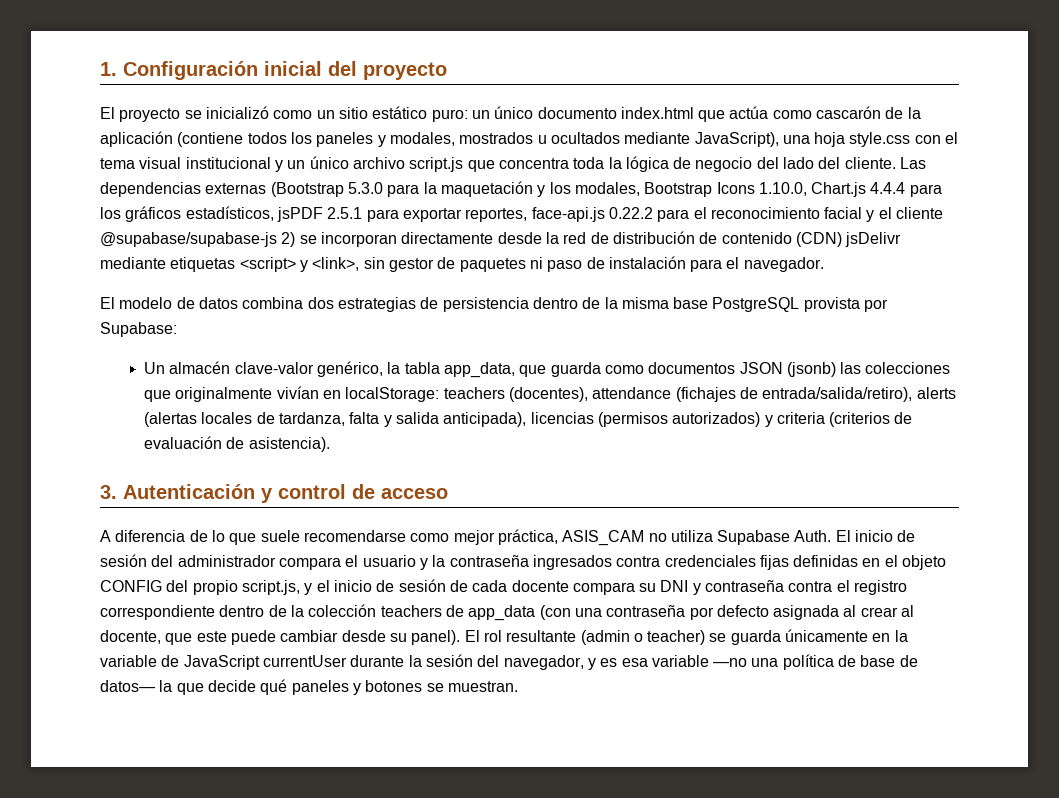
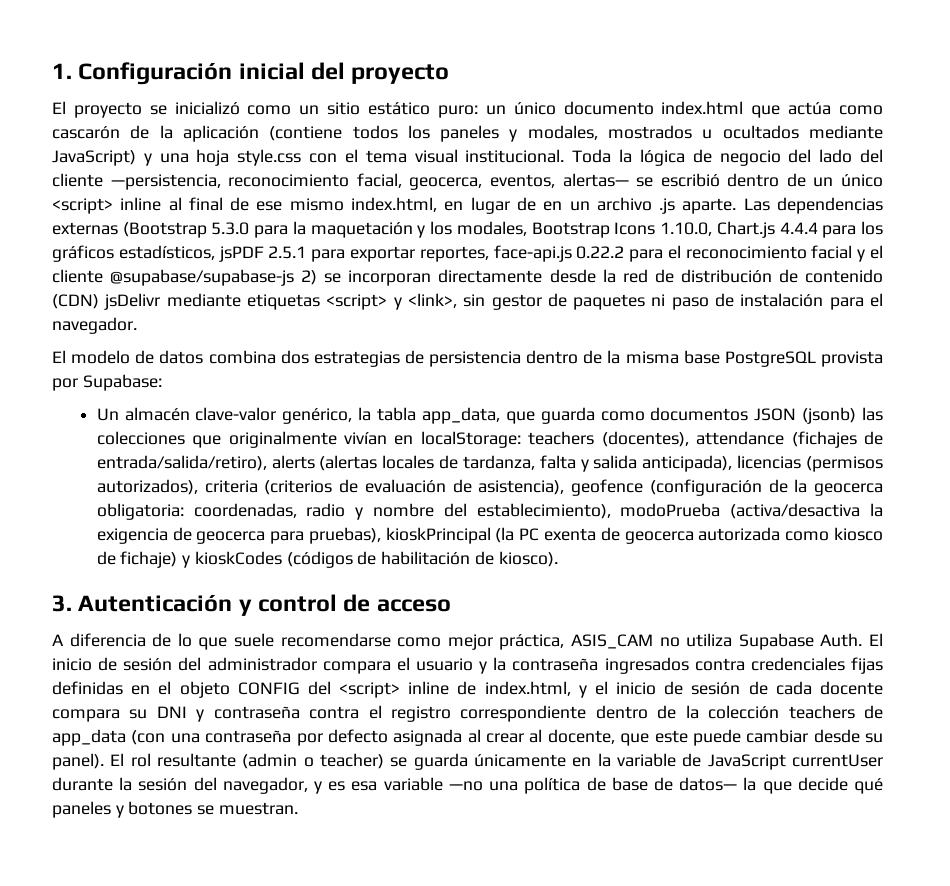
[694,132,779,147] JavaScript), -> [52,150,152,166] JavaScript) y
[185,156,605,172] institucional y un único archivo script.js que concentra toda -> [465,149,612,163] institucional. Toda
[844,157,896,169] cliente. -> [52,173,884,190] [52,197,737,214] cliente —persistencia, reconocimiento facial, geocerca, eventos, alertas— se escribió dentro de un único <script> inline al final de ese mismo index.html, en lugar de en un archivo .js aparte.
[672,412,773,427] autorizados) y -> [96,479,198,495] autorizados),
[248,437,330,452] asistencia). -> [478,479,883,496] [96,503,883,520] [96,527,883,544] [96,551,558,568] asistencia), geofence (configuración de la geocerca obligatoria: coordenadas, radio y nombre del establecimiento), modoPrueba (activa/desactiva la exigencia de geocerca para pruebas), kioskPrincipal (la PC exenta de geocerca autorizada como kiosco de fichaje) y kioskCodes (códigos de habilitación de kiosco).
[192,580,300,595] propio script.js, -> [339,681,571,698] <script> inline de index.html,

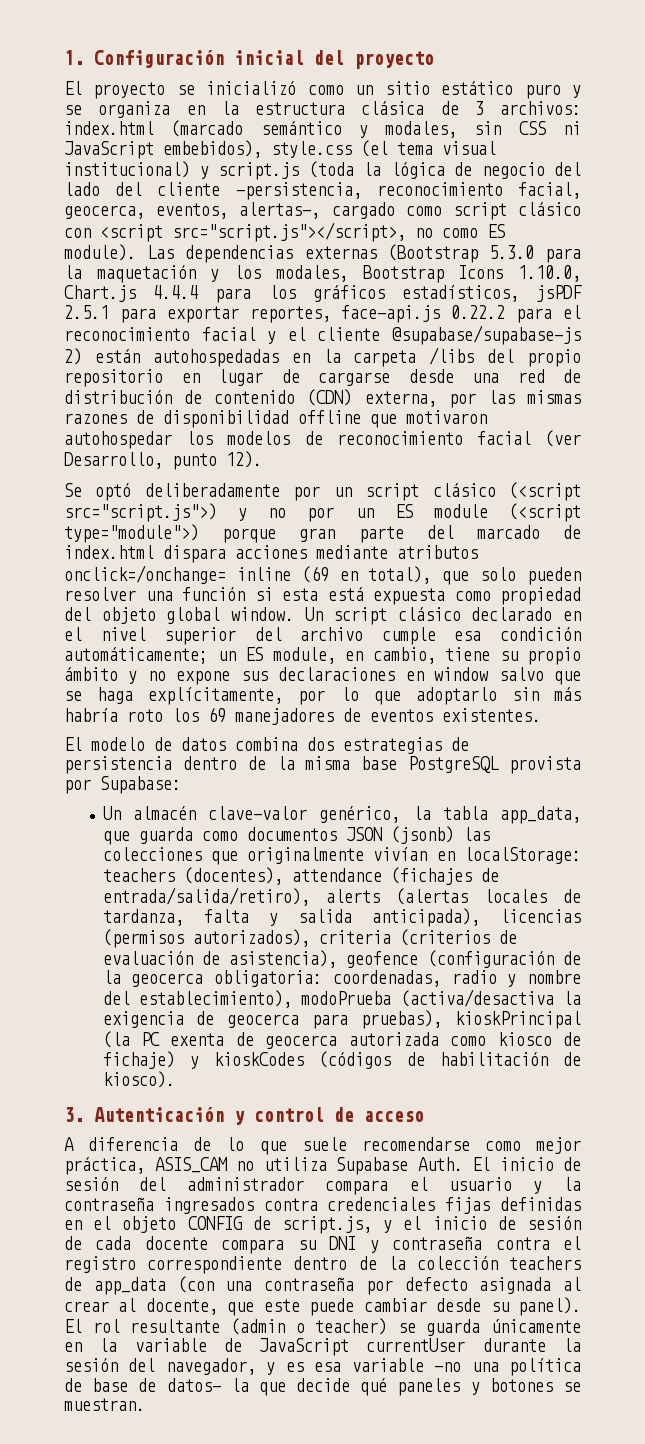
[437,101,884,118] [52,125,883,142] [52,149,612,166] puro: un único documento index.html que actúa como cascarón de la aplicación (contiene todos los paneles y modales, mostrados u ocultados mediante JavaScript) y una hoja style.css con el tema visual institucional. Toda -> [524,84,582,99] [64,101,581,118] [64,120,581,138] [64,140,496,159] [64,161,354,180] puro y se organiza en la estructura clásica de 3 archivos: index.html (marcado semántico y modales, sin CSS ni JavaScript embebidos), style.css (el tema visual institucional) y script.js (toda
[562,173,884,187] [52,197,737,214] alertas— se escribió dentro de un único <script> inline al final de ese mismo index.html, en lugar de en un archivo .js aparte. -> [239,202,582,220] [64,222,505,242] [64,244,136,261] alertas—, cargado como script clásico con <script src="script.js"></script>, no como ES module).
[324,269,616,286] se incorporan directamente desde la -> [94,347,581,367] [64,369,499,387] están autohospedadas en la carpeta /libs del propio repositorio en lugar de cargarse desde una
[104,293,883,310] [52,317,137,334] jsDelivr mediante etiquetas <script> y <link>, sin gestor de paquetes ni paso de instalación para el navegador. -> [364,390,582,408] [64,410,487,428] [64,430,581,449] [64,451,262,470] [64,482,581,501] [64,503,582,522] [64,524,581,543] [64,545,478,563] [64,565,581,585] [64,587,581,605] [64,607,581,625] [64,627,581,645] [64,647,581,665] [64,667,581,685] [64,687,581,705] [64,707,541,725] externa, por las mismas razones de disponibilidad offline que motivaron autohospedar los modelos de reconocimiento facial (ver Desarrollo, punto 12). // Se optó deliberadamente por un script clásico (<script src="script.js">) y no por un ES module (<script type="module">) porque gran parte del marcado de index.html dispara acciones mediante atributos onclick=/onchange= inline (69 en total), que solo pueden resolver una función si esta está expuesta como propiedad del objeto global window. Un script clásico declarado en el nivel superior del archivo cumple esa condición automáticamente; un ES module, en cambio, tiene su propio ámbito y no expone sus declaraciones en window salvo que se haga explícitamente, por lo que adoptarlo sin más habría roto los 69 manejadores de eventos existentes.
[307,681,571,698] del <script> inline de index.html, -> [252,1216,372,1234] de script.js,

